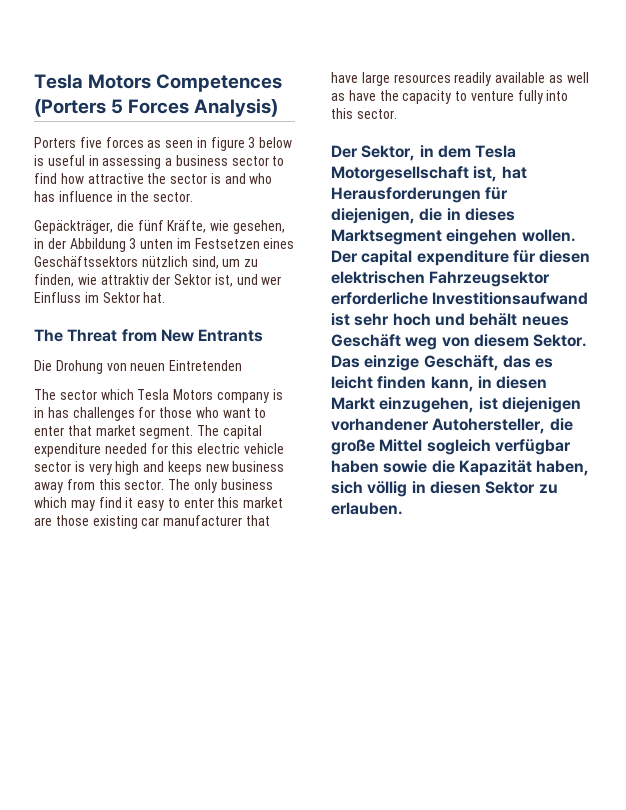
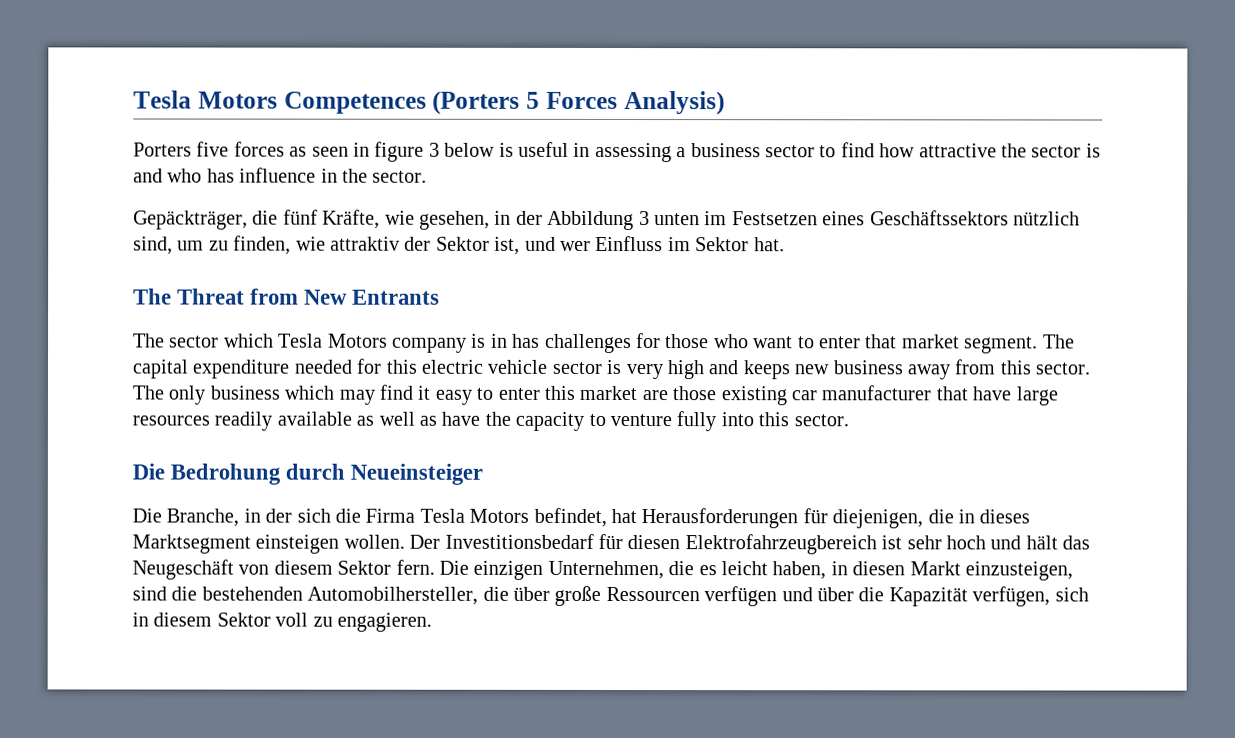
[34,360,243,374] // Die Drohung von neuen Eintretenden -> (441, 297) none
[331,145,517,161] [331,166,498,182] Der Sektor, in dem Tesla Motorgesellschaft ist, -> [132,463,484,485] [132,507,607,527] Die Bedrohung durch Neueinsteiger // Die Branche, in der sich die Firma Tesla Motors befindet,
[446,229,518,245] eingehen -> [255,534,340,554] einsteigen
[361,250,591,266] [331,271,551,287] [331,292,589,305] [331,313,569,326] [331,334,588,350] [331,355,554,371] [331,376,548,392] [331,397,581,413] [331,418,573,434] [331,439,571,455] [331,460,590,476] [331,481,558,497] [331,502,403,515] capital expenditure für diesen elektrischen Fahrzeugsektor erforderliche Investitionsaufwand ist sehr hoch und behält neues Geschäft weg von diesem Sektor. Das einzige Geschäft, das es leicht finden kann, in diesen Markt einzugehen, ist diejenigen vorhandener Autohersteller, die große Mittel sogleich verfügbar haben sowie die Kapazität haben, sich völlig in diesen Sektor zu erlauben. -> [444,533,1091,555] [132,559,1073,581] [132,585,1089,607] [132,612,432,632] Investitionsbedarf für diesen Elektrofahrzeugbereich ist sehr hoch und hält das Neugeschäft von diesem Sektor fern. Die einzigen Unternehmen, die es leicht haben, in diesen Markt einzusteigen, sind die bestehenden Automobilhersteller, die über große Ressourcen verfügen und über die Kapazität verfügen, sich in diesem Sektor voll zu engagieren.

